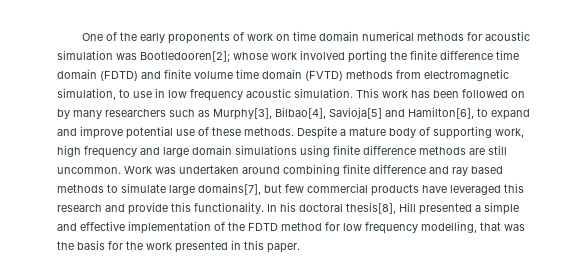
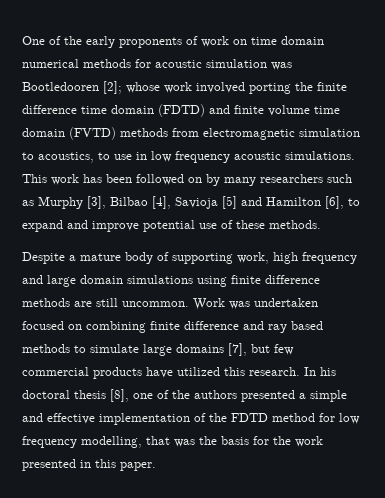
[140,51,230,62] Bootledooren[2]; -> [22,81,122,94] Bootledooren [2];
[57,88,116,100] simulation, -> [299,128,360,137] [22,152,94,163] simulation to acoustics,
[294,88,353,98] simulation. -> [285,151,355,160] simulations.
[213,107,474,120] Murphy[3], Bilbao[4], Savioja[5] and Hamilton[6], -> [38,196,344,209] Murphy [3], Bilbao [4], Savioja [5] and Hamilton [6],
(294, 131) none -> (321, 224) //
[242,166,280,174] around -> [22,321,82,330] focused on
[198,183,261,195] domains[7], -> [176,343,247,356] domains [7],
[450,183,524,195] [57,202,416,215] leveraged this research and provide this functionality. In his doctoral thesis[8], Hill -> [177,367,336,376] [22,389,237,402] utilized this research. In his doctoral thesis [8], one of the authors

